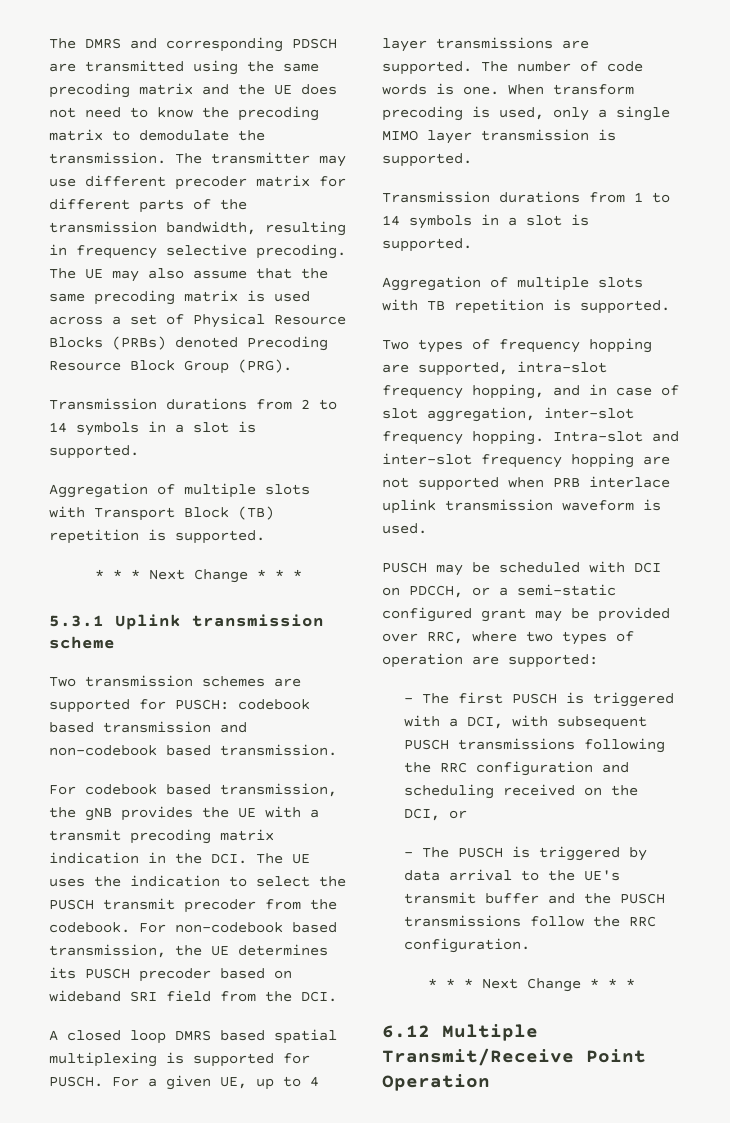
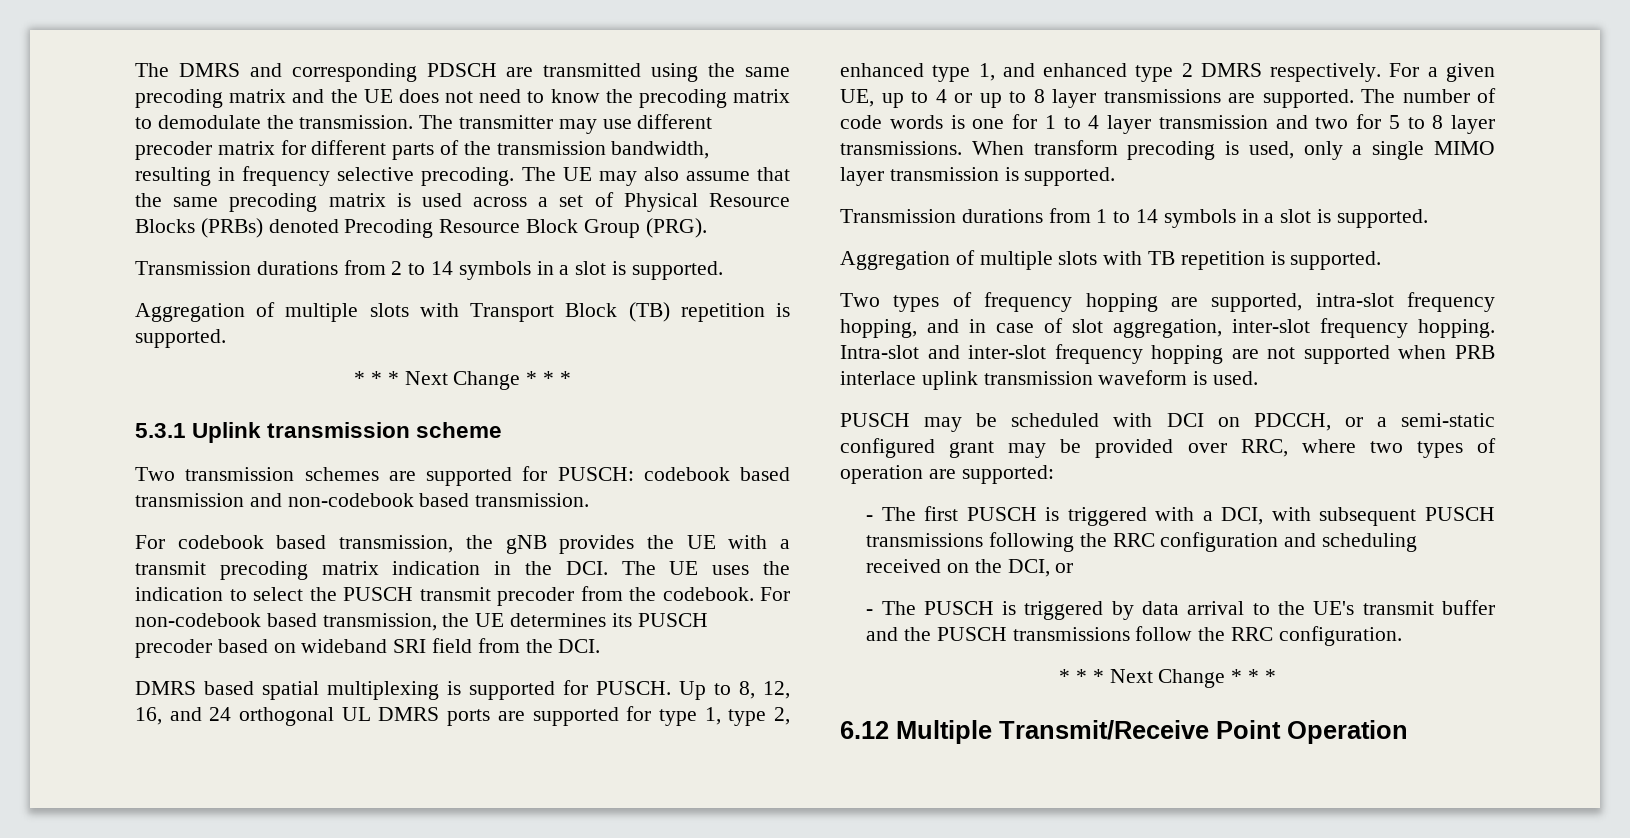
[49,1030,166,1044] A closed loop -> (601, 646) none
(103, 1081) none -> [679,681,790,700] [135,706,791,726] [840,63,1382,82] Up to 8, 12, 16, and 24 orthogonal UL DMRS ports are supported for type 1, type 2, enhanced type 1, and enhanced type 2 DMRS respectively.
(319, 1081) none -> [954,89,1045,108] or up to 8
[463,86,499,95] one. -> [972,114,1495,134] [840,141,962,155] one for 1 to 4 layer transmission and two for 5 to 8 layer transmissions.

